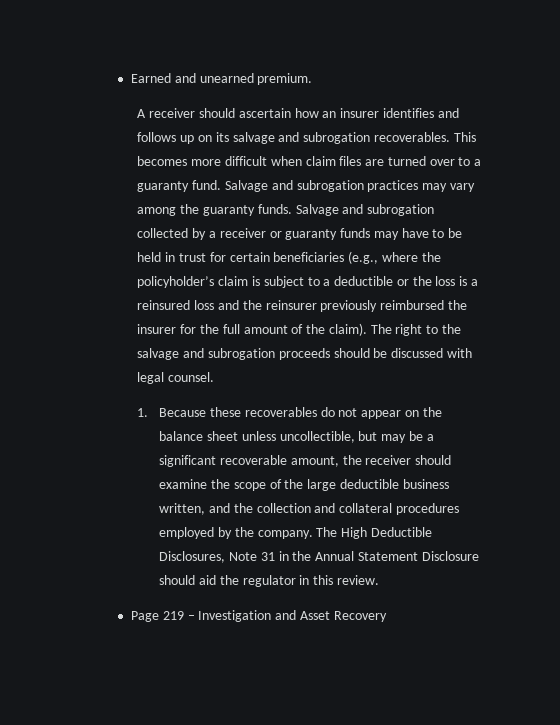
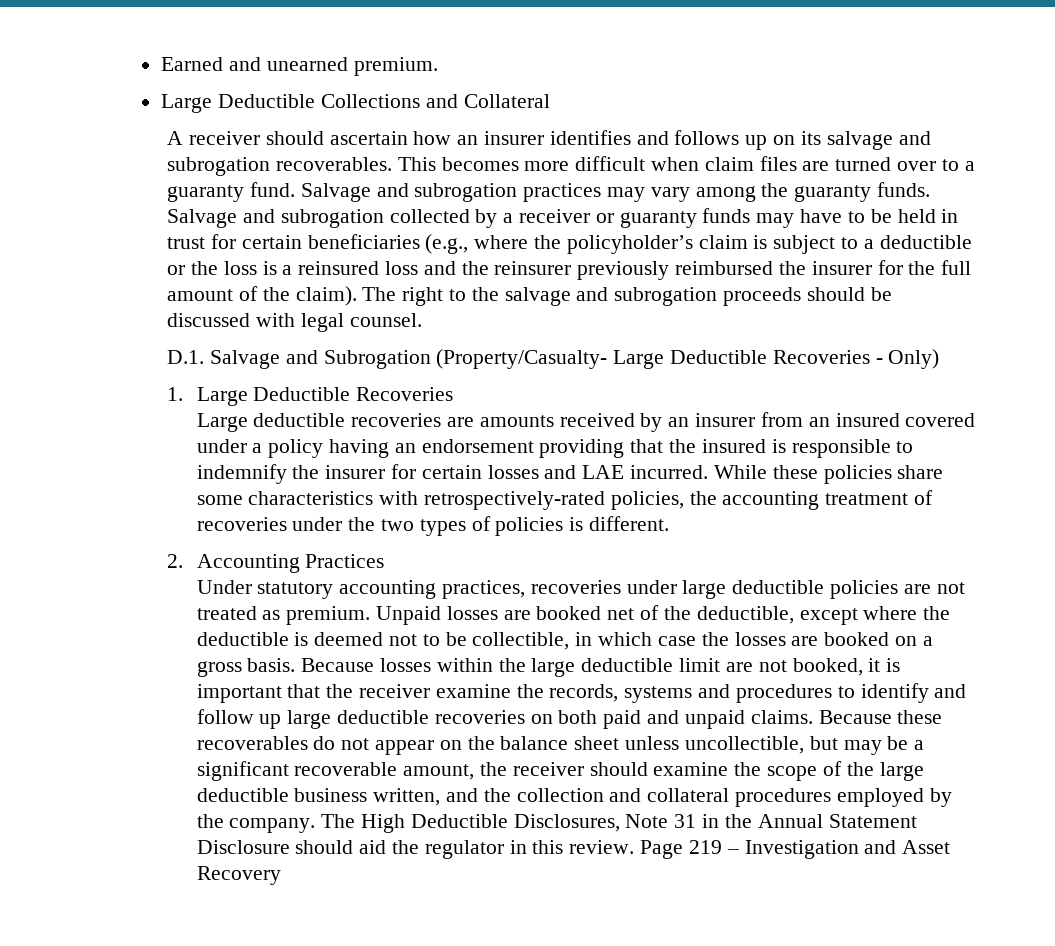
(313, 79) none -> [161,94,550,113] // Large Deductible Collections and Collateral
[137,408,149,417] 1. -> [167,349,940,369] [167,387,454,406] [196,412,976,432] [196,439,914,458] [196,464,944,484] [196,490,934,510] [196,516,670,536] [167,554,385,573] [196,580,965,599] [196,605,951,625] [196,632,933,650] [196,658,901,677] [196,683,967,703] [196,709,813,729] D.1. Salvage and Subrogation (Property/Casualty- Large Deductible Recoveries - Only) // 1. Large Deductible Recoveries // Large deductible recoveries are amounts received by an insurer from an insured covered under a policy having an endorsement providing that the insured is responsible to indemnify the insurer for certain losses and LAE incurred. While these policies share some characteristics with retrospectively-rated policies, the accounting treatment of recoveries under the two types of policies is different. // 2. Accounting Practices // Under statutory accounting practices, recoveries under large deductible policies are not treated as premium. Unpaid losses are booked net of the deductible, except where the deductible is deemed not to be collectible, in which case the losses are booked on a gross basis. Because losses within the large deductible limit are not booked, it is important that the receiver examine the records, systems and procedures to identify and follow up large deductible recoveries on both paid and unpaid claims.
(379, 580) // -> (635, 847) none

